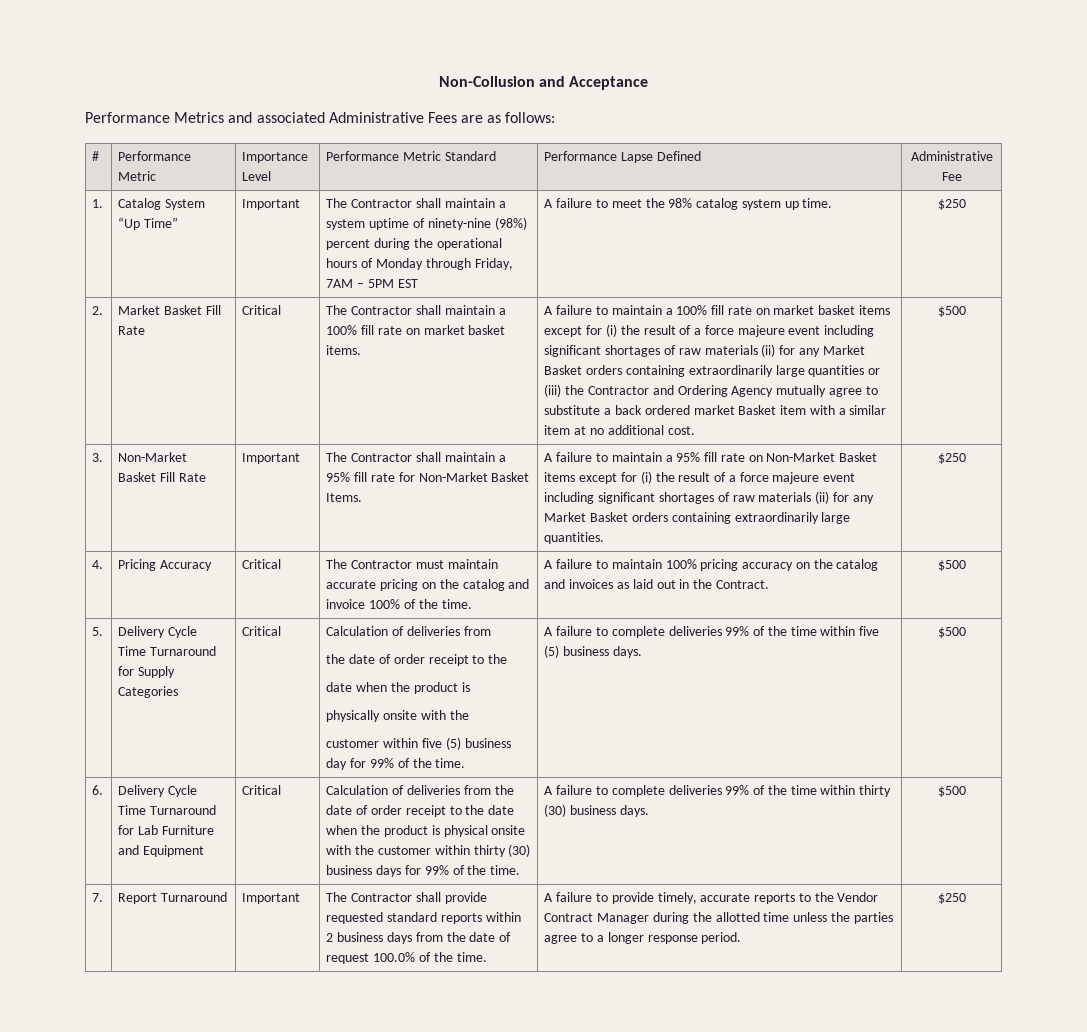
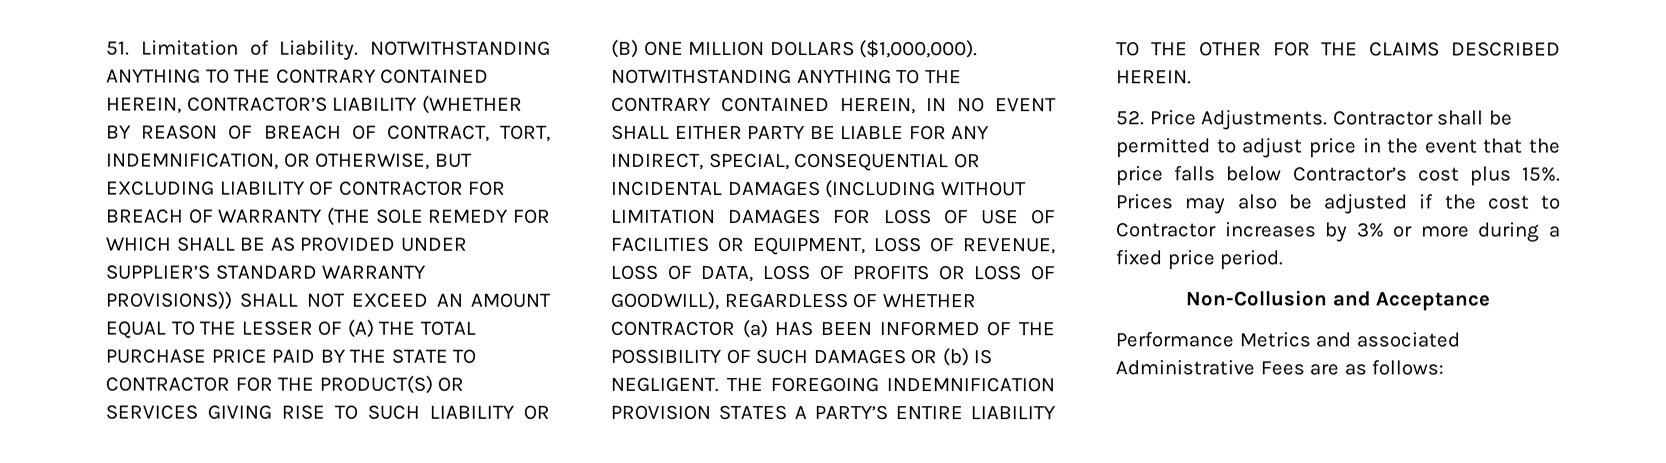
(438, 81) none -> [106,39,551,61] [106,68,490,84] [106,95,523,114] [106,124,551,142] [106,152,473,170] [106,180,507,196] [106,207,551,226] [105,236,467,252] [105,264,427,280] [105,291,551,310] [105,319,476,339] [105,348,477,364] [105,375,465,394] [105,404,550,420] [611,39,979,59] [611,68,962,85] [611,96,1057,115] [611,124,991,141] [611,152,981,172] [611,179,1027,199] [611,208,1056,225] [610,236,1055,256] [610,264,1055,282] [610,291,976,310] [610,319,1055,338] [610,348,993,367] [610,376,1055,393] [610,404,1056,421] [1116,41,1561,57] [1116,70,1192,85] [1116,109,1513,131] [1116,137,1561,159] [1116,165,1561,186] [1116,193,1561,215] [1115,221,1561,243] [1115,249,1284,270] 51. Limitation of Liability. NOTWITHSTANDING ANYTHING TO THE CONTRARY CONTAINED HEREIN, CONTRACTOR’S LIABILITY (WHETHER BY REASON OF BREACH OF CONTRACT, TORT, INDEMNIFICATION, OR OTHERWISE, BUT EXCLUDING LIABILITY OF CONTRACTOR FOR BREACH OF WARRANTY (THE SOLE REMEDY FOR WHICH SHALL BE AS PROVIDED UNDER SUPPLIER’S STANDARD WARRANTY PROVISIONS)) SHALL NOT EXCEED AN AMOUNT EQUAL TO THE LESSER OF (A) THE TOTAL PURCHASE PRICE PAID BY THE STATE TO CONTRACTOR FOR THE PRODUCT(S) OR SERVICES GIVING RISE TO SUCH LIABILITY OR (B) ONE MILLION DOLLARS ($1,000,000). NOTWITHSTANDING ANYTHING TO THE CONTRARY CONTAINED HEREIN, IN NO EVENT SHALL EITHER PARTY BE LIABLE FOR ANY INDIRECT, SPECIAL, CONSEQUENTIAL OR INCIDENTAL DAMAGES (INCLUDING WITHOUT LIMITATION DAMAGES FOR LOSS OF USE OF FACILITIES OR EQUIPMENT, LOSS OF REVENUE, LOSS OF DATA, LOSS OF PROFITS OR LOSS OF GOODWILL), REGARDLESS OF WHETHER CONTRACTOR (a) HAS BEEN INFORMED OF THE POSSIBILITY OF SUCH DAMAGES OR (b) IS NEGLIGENT. THE FOREGOING INDEMNIFICATION PROVISION STATES A PARTY’S ENTIRE LIABILITY TO THE OTHER FOR THE CLAIMS DESCRIBED HEREIN. // 52. Price Adjustments. Contractor shall be permitted to adjust price in the event that the price falls below Contractor’s cost plus 15%. Prices may also be adjusted if the cost to Contractor increases by 3% or more during a fixed price period. //
[92,151,100,161] [118,151,192,161] [118,171,157,181] [242,152,309,163] [242,171,272,181] [326,151,497,161] [544,151,702,163] [910,151,993,161] [941,172,962,181] [92,199,104,208] [118,198,206,210] [118,217,179,230] [242,199,301,210] [326,198,506,208] [326,217,527,230] [326,238,502,250] [326,258,513,270] [326,279,418,288] [544,198,833,210] [937,199,966,210] [92,306,104,315] [118,305,222,315] [118,326,146,335] [242,305,282,315] [326,305,506,315] [326,325,506,335] [326,345,362,355] [544,305,891,315] [544,324,875,337] [544,344,865,357] [544,365,881,377] [544,384,878,397] [544,405,887,415] [544,425,695,435] [937,306,966,317] [92,453,104,462] [118,452,188,462] [118,472,207,482] [242,453,301,464] [326,452,506,462] [326,472,530,482] [326,493,363,502] [544,452,878,462] [544,471,856,484] [544,491,874,504] [544,512,851,524] [544,532,605,544] [937,453,966,464] [92,560,104,569] [118,559,213,571] [242,559,282,569] [326,559,498,569] [326,579,530,591] [326,599,472,609] [544,559,879,571] [544,579,769,589] [937,560,966,571] [92,627,104,636] [118,626,198,638] [118,646,217,656] [118,666,176,678] [118,686,179,698] [242,626,282,636] [326,626,491,636] [326,654,508,666] [326,682,470,694] [326,710,469,722] [326,737,511,750] [326,758,466,770] [544,626,880,638] [544,645,643,658] [937,627,966,638] [92,785,104,795] [118,785,198,797] [118,805,217,815] [118,825,215,835] [118,845,205,857] [242,785,282,795] [326,785,514,795] [326,805,515,817] [326,825,526,837] [326,844,531,857] [326,865,521,877] [544,785,892,797] [544,804,650,817] [937,786,966,797] [92,893,104,902] [118,892,228,904] [242,893,301,904] [326,892,487,904] [326,912,521,924] [326,932,512,944] [326,952,487,964] [544,892,879,904] [544,912,893,924] [544,932,742,944] [937,893,966,904] // # | Performance Metric | Importance Level | Performance Metric Standard | Performance Lapse Defined | Administrative Fee // 1. | Catalog System “Up Time” | Important | The Contractor shall maintain a system uptime of ninety-nine (98%) percent during the operational hours of Monday through Friday, 7AM – 5PM EST | A failure to meet the 98% catalog system up time. | $250 // 2. | Market Basket Fill Rate | Critical | The Contractor shall maintain a 100% fill rate on market basket items. | A failure to maintain a 100% fill rate on market basket items except for (i) the result of a force majeure event including significant shortages of raw materials (ii) for any Market Basket orders containing extraordinarily large quantities or (iii) the Contractor and Ordering Agency mutually agree to substitute a back ordered market Basket item with a similar item at no additional cost. | $500 // 3. | Non-Market Basket Fill Rate | Important | The Contractor shall maintain a 95% fill rate for Non-Market Basket Items. | A failure to maintain a 95% fill rate on Non-Market Basket items except for (i) the result of a force majeure event including significant shortages of raw materials (ii) for any Market Basket orders containing extraordinarily large quantities. | $250 // 4. | Pricing Accuracy | Critical | The Contractor must maintain accurate pricing on the catalog and invoice 100% of the time. | A failure to maintain 100% pricing accuracy on the catalog and invoices as laid out in the Contract. | $500 // 5. | Delivery Cycle Time Turnaround for Supply Categories | Critical | Calculation of deliveries from // the date of order receipt to the // date when the product is // physically onsite with the // customer within five (5) business day for 99% of the time. | A failure to complete deliveries 99% of the time within five (5) business days. | $500 // 6. | Delivery Cycle Time Turnaround for Lab Furniture and Equipment | Critical | Calculation of deliveries from the date of order receipt to the date when the product is physical onsite with the customer within thirty (30) business days for 99% of the time. | A failure to complete deliveries 99% of the time within thirty (30) business days. | $500 // 7. | Report Turnaround | Important | The Contractor shall provide requested standard reports within 2 business days from the date of request 100.0% of the time. | A failure to provide timely, accurate reports to the Vendor Contract Manager during the allotted time unless the parties agree to a longer response period. | $250 -> (1445, 367) none

